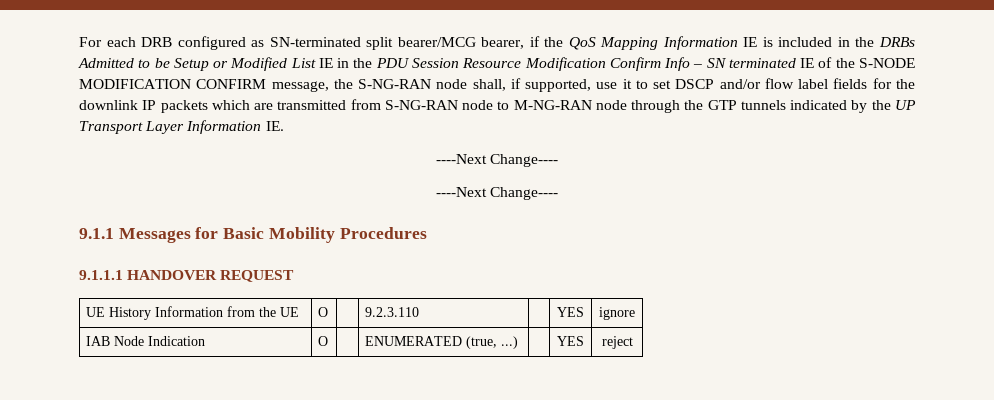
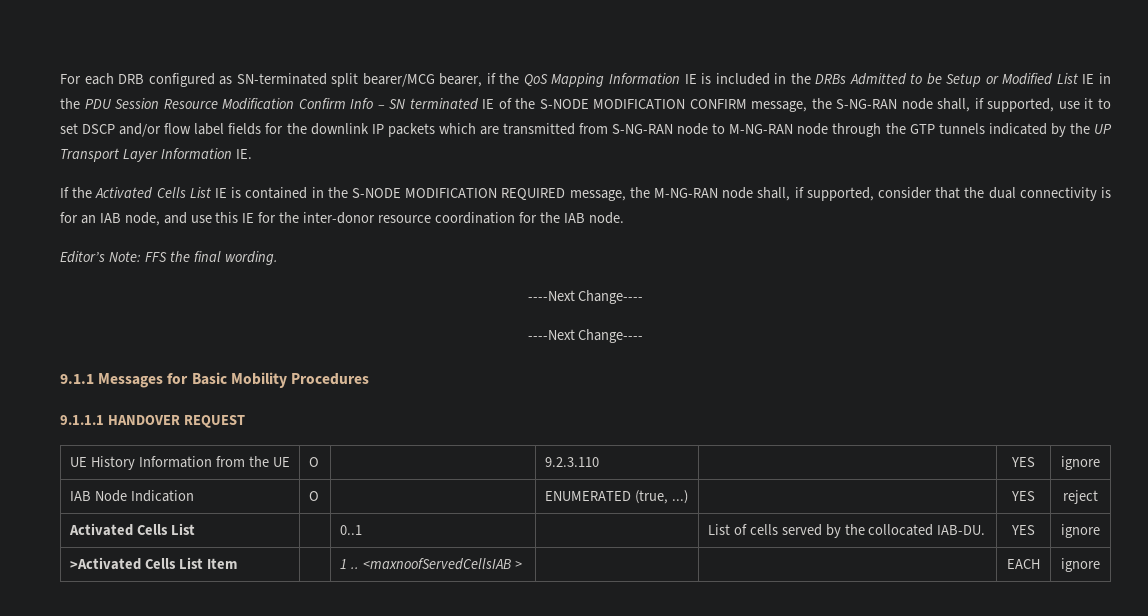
(284, 126) none -> [60,187,1112,201] [60,212,624,226] [60,251,278,265] // If the Activated Cells List IE is contained in the S-NODE MODIFICATION REQUIRED message, the M-NG-RAN node shall, if supported, consider that the dual connectivity is for an IAB node, and use this IE for the inter-donor resource coordination for the IAB node. // Editor’s Note: FFS the final wording.
(633, 342) none -> [68,523,195,536] [339,525,362,535] [707,524,986,538] [1011,525,1035,535] [1061,524,1100,538] [69,557,237,570] [339,558,522,570] [1007,559,1040,569] [1061,558,1100,572] // Activated Cells List | | 0..1 | | List of cells served by the collocated IAB-DU. | YES | ignore // >Activated Cells List Item | | 1 .. <maxnoofServedCellsIAB > | | | EACH | ignore

